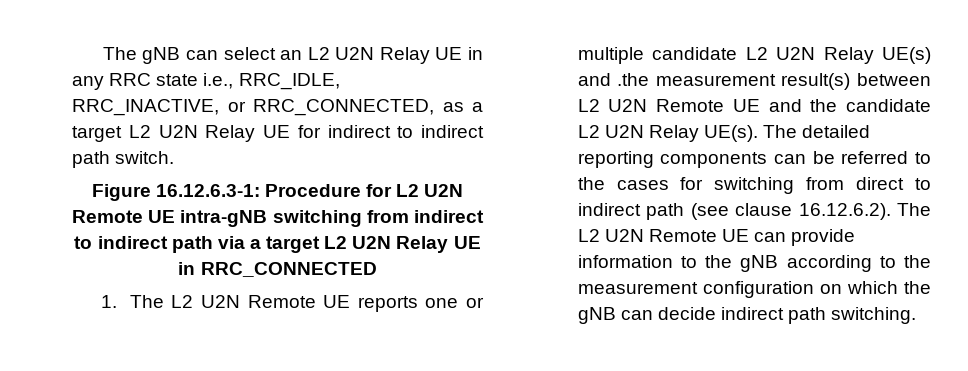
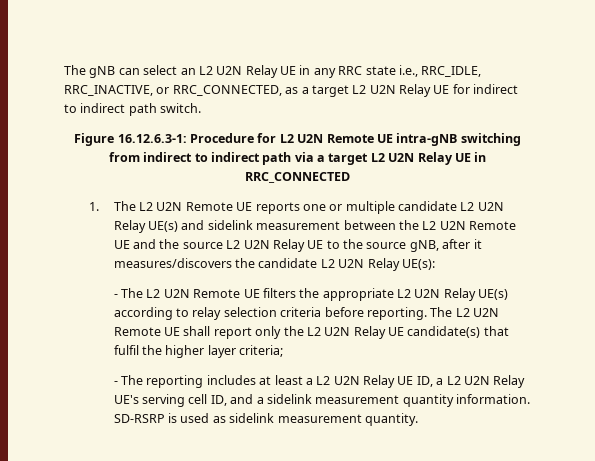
[617,73,931,90] .the measurement result(s) between -> [207,220,419,230] sidelink measurement between the
[846,99,931,112] [577,125,871,142] [577,151,931,168] [577,177,931,194] [577,203,931,220] [577,229,856,246] [577,255,931,272] [577,281,931,298] [577,307,917,324] candidate L2 U2N Relay UE(s). The detailed reporting components can be referred to the cases for switching from direct to indirect path (see clause 16.12.6.2). The L2 U2N Remote UE can provide information to the gNB according to the measurement configuration on which the gNB can decide indirect path switching. -> [182,239,482,252] [113,258,435,271] [113,288,509,301] [113,307,500,320] [113,326,509,339] [113,345,284,358] [113,375,526,388] [113,394,531,407] [113,413,418,426] source L2 U2N Relay UE to the source gNB, after it measures/discovers the candidate L2 U2N Relay UE(s): // - The L2 U2N Remote UE filters the appropriate L2 U2N Relay UE(s) according to relay selection criteria before reporting. The L2 U2N Remote UE shall report only the L2 U2N Relay UE candidate(s) that fulfil the higher layer criteria; // - The reporting includes at least a L2 U2N Relay UE ID, a L2 U2N Relay UE's serving cell ID, and a sidelink measurement quantity information. SD-RSRP is used as sidelink measurement quantity.

